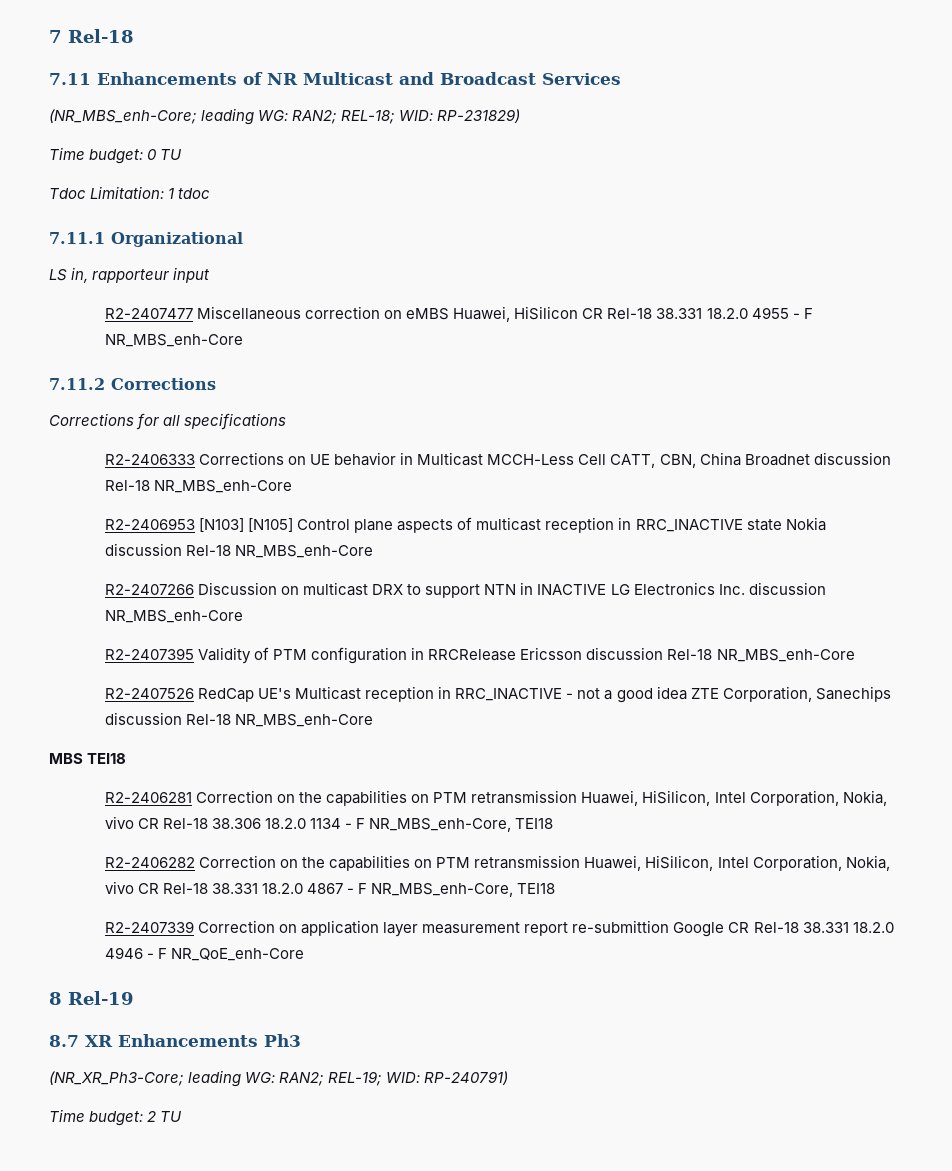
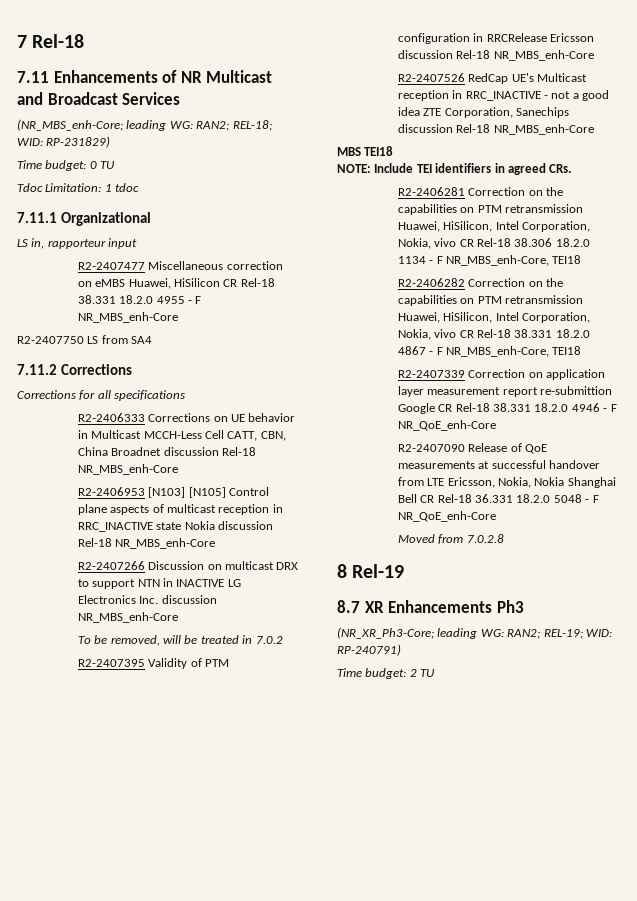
(244, 340) none -> [17,335,153,344] // R2-2407750 LS from SA4
(244, 616) none -> [77,635,283,646] // To be removed, will be treated in 7.0.2
(127, 758) none -> [337,163,572,175] // NOTE: Include TEI identifiers in agreed CRs.
(305, 954) none -> [397,443,548,454] [397,460,601,469] [397,477,616,488] [397,494,599,503] [397,511,496,522] [397,534,504,544] // R2-2407090 Release of QoE measurements at successful handover from LTE Ericsson, Nokia, Nokia Shanghai Bell CR Rel-18 36.331 18.2.0 5048 - F NR_QoE_enh-Core // Moved from 7.0.2.8

